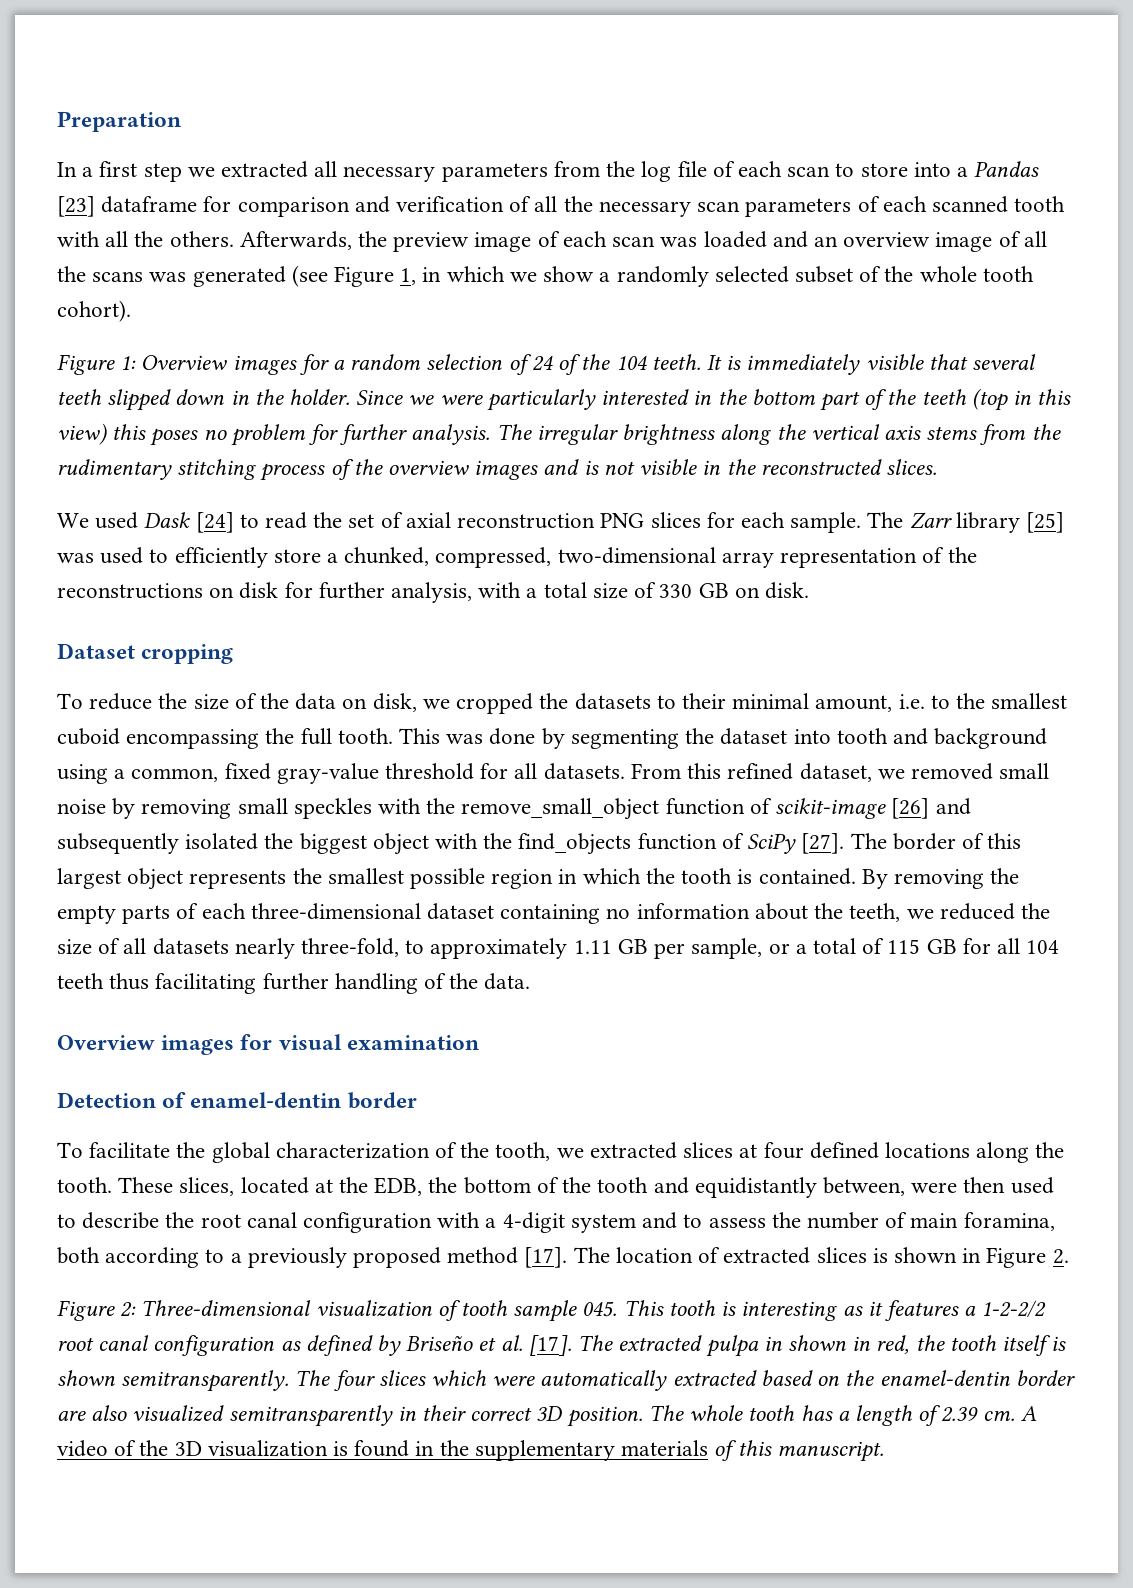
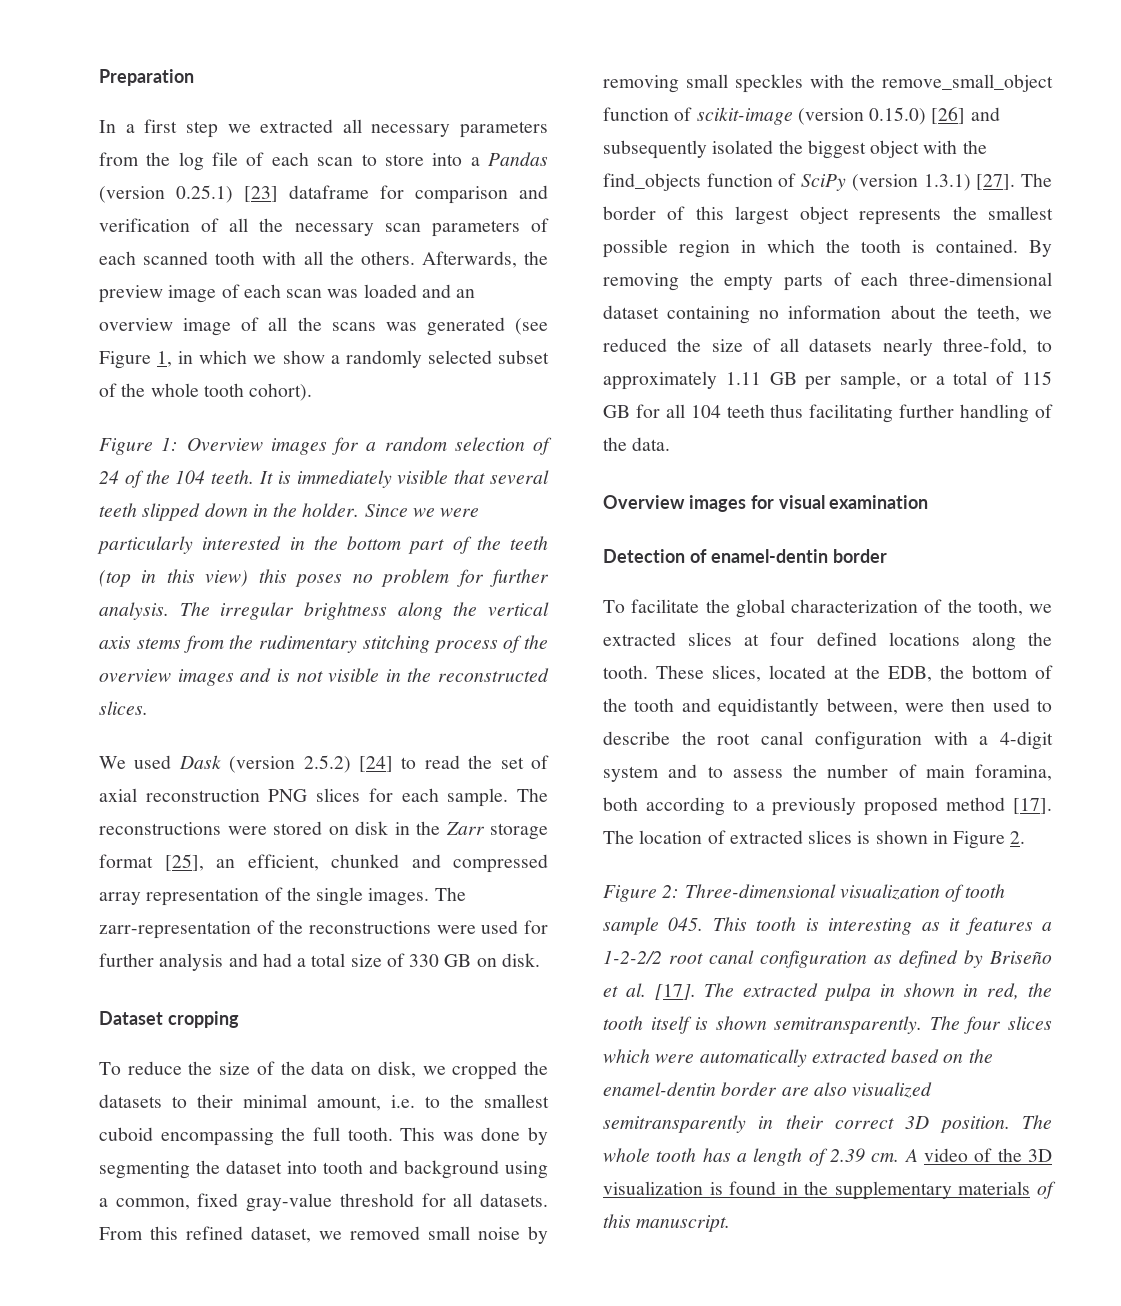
(1040, 169) none -> [99,185,233,203] (version 0.25.1)
(191, 520) none -> [229,755,351,773] (version 2.5.2)
[909,512,1064,533] [57,547,977,568] [57,582,522,603] Zarr library [25] was used to efficiently store a chunked, compressed, two-dimensional array representation of the reconstructions on disk for further analysis, with -> [99,821,548,840] [99,854,548,873] [99,887,466,906] [99,920,548,939] [99,953,292,971] reconstructions were stored on disk in the Zarr storage format [25], an efficient, chunked and compressed array representation of the single images. The zarr-representation of the reconstructions were used for further analysis and had
(887, 808) none -> [797,107,927,125] (version 0.15.0)
(797, 843) none -> [851,174,971,191] (version 1.3.1)

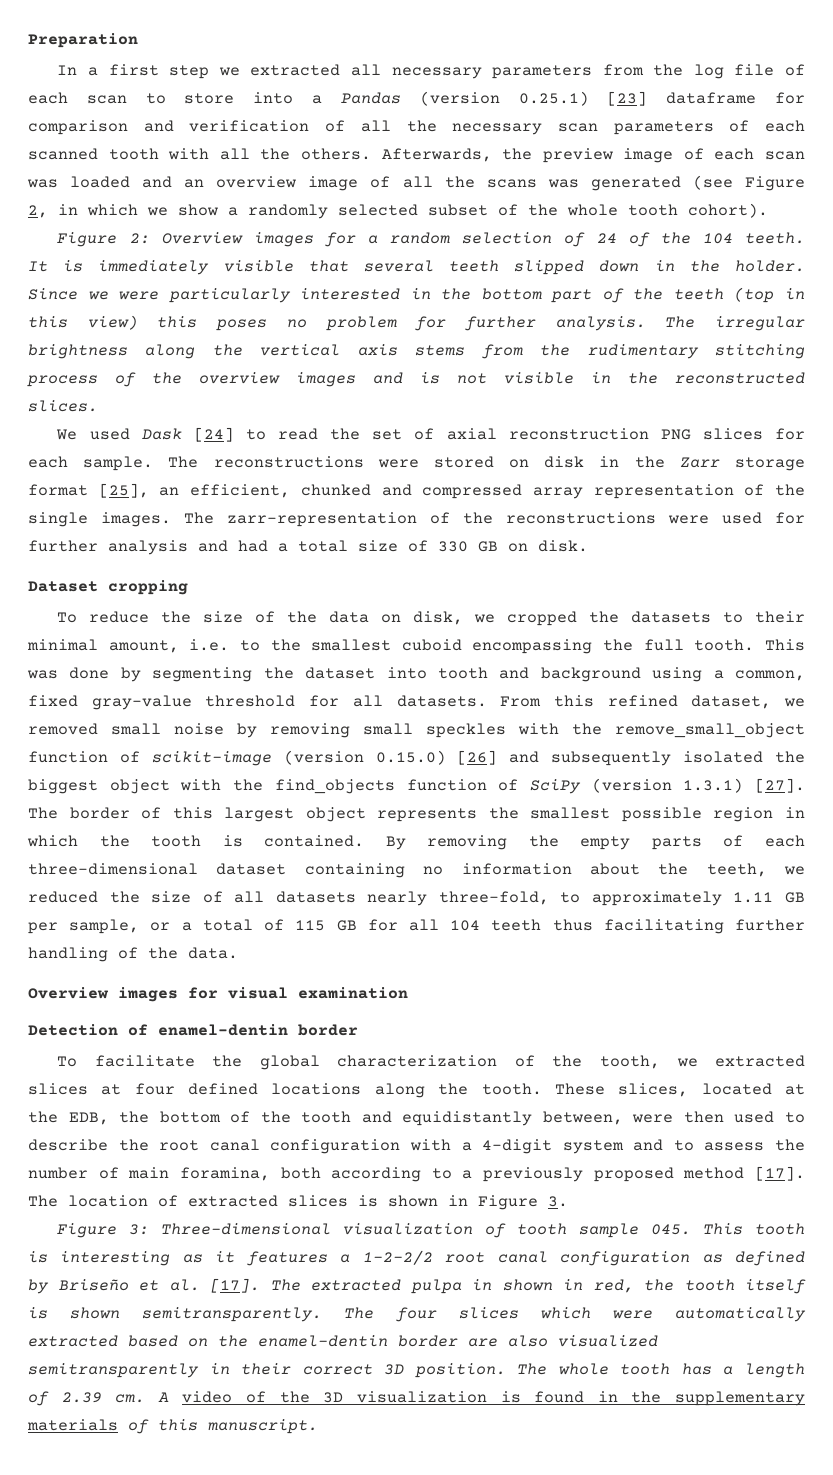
[157,351,173,367] 1, -> [28,205,48,218] 2,
[161,437,179,451] 1: -> [129,233,150,244] 2:
[229,755,351,773] (version 2.5.2) -> (182, 434) none
[1010,831,1026,844] [603,885,680,902] 2. // Figure 2: -> [548,1196,568,1207] [57,1223,150,1238] 3. // Figure 3:

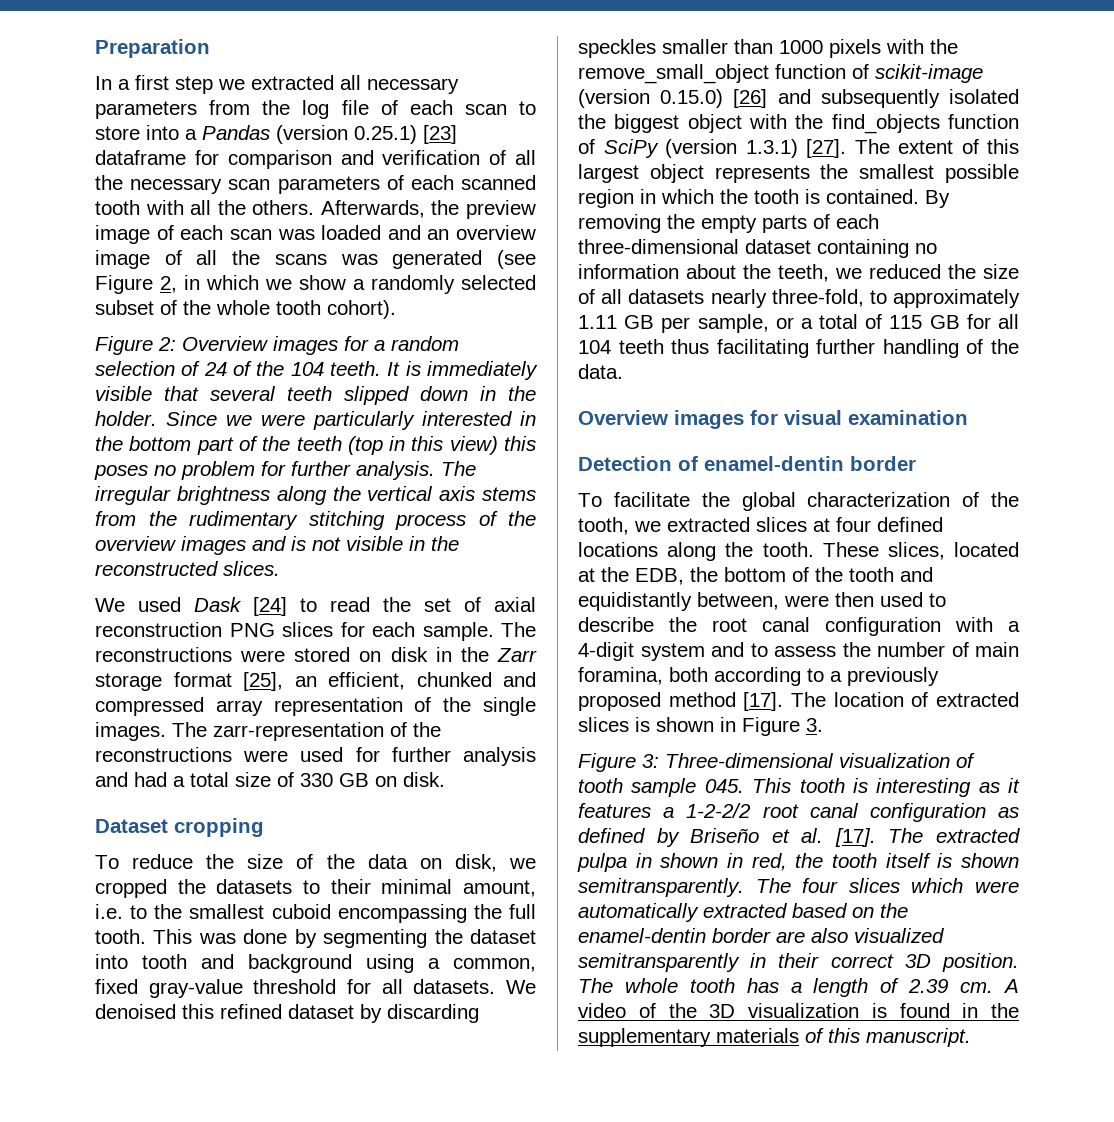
[500,695,806,709] [28,723,506,738] From this refined dataset, we removed small noise by removing small speckles -> [506,980,536,994] [95,1004,479,1023] [578,39,881,58] We denoised this refined dataset by discarding speckles smaller than 1000 pixels
[69,807,130,819] border -> [898,140,953,154] extent

